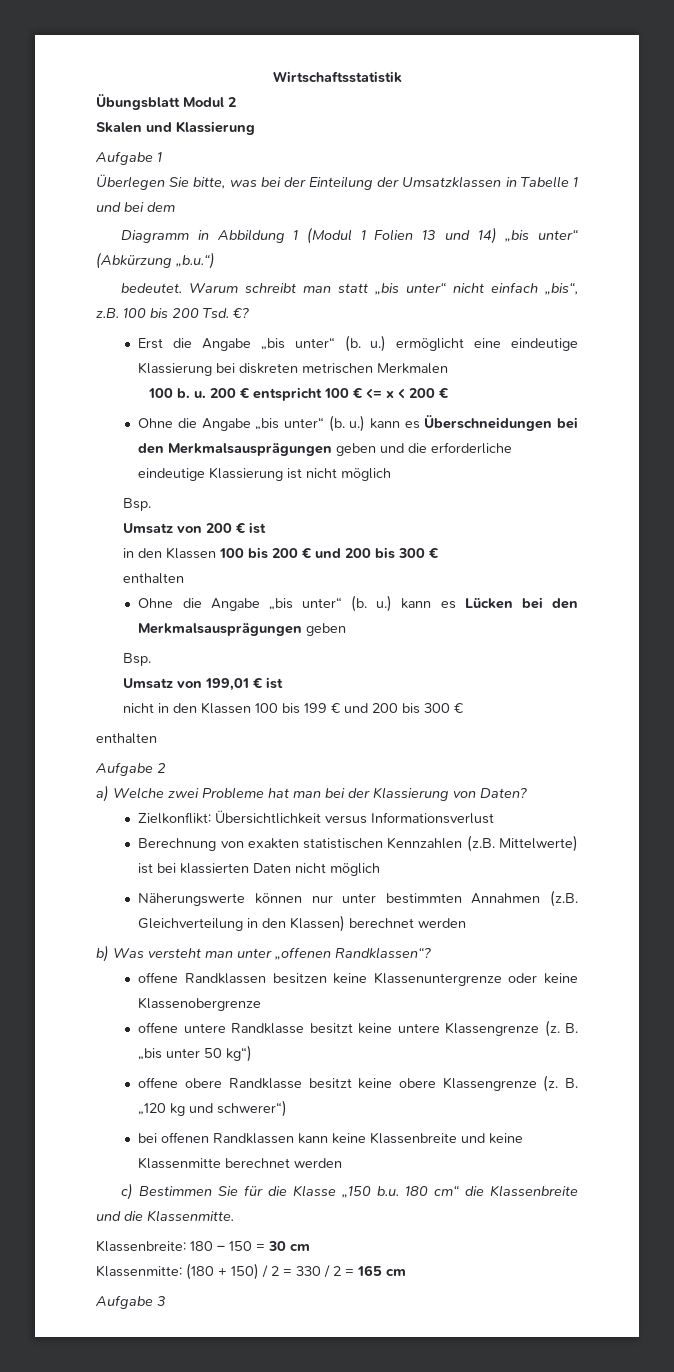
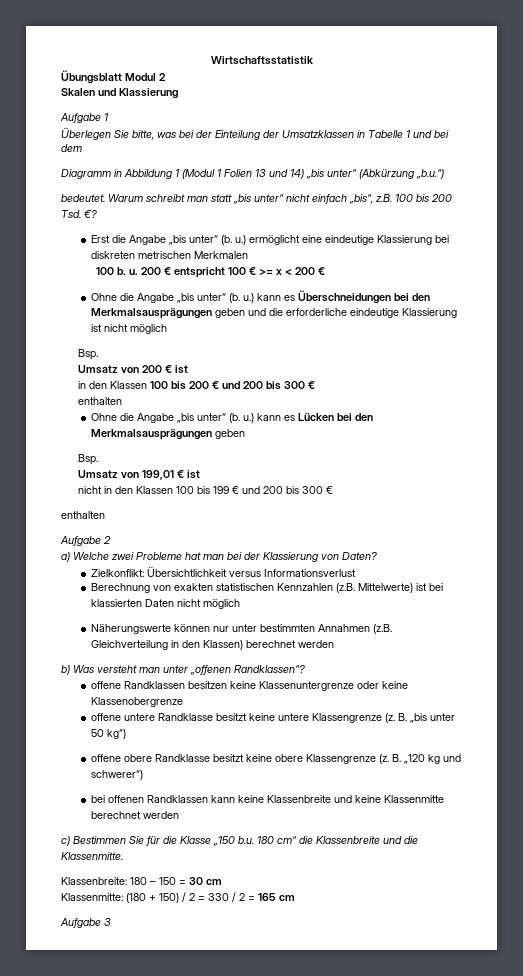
[366,388,383,399] <= -> [258,268,273,275] >=

